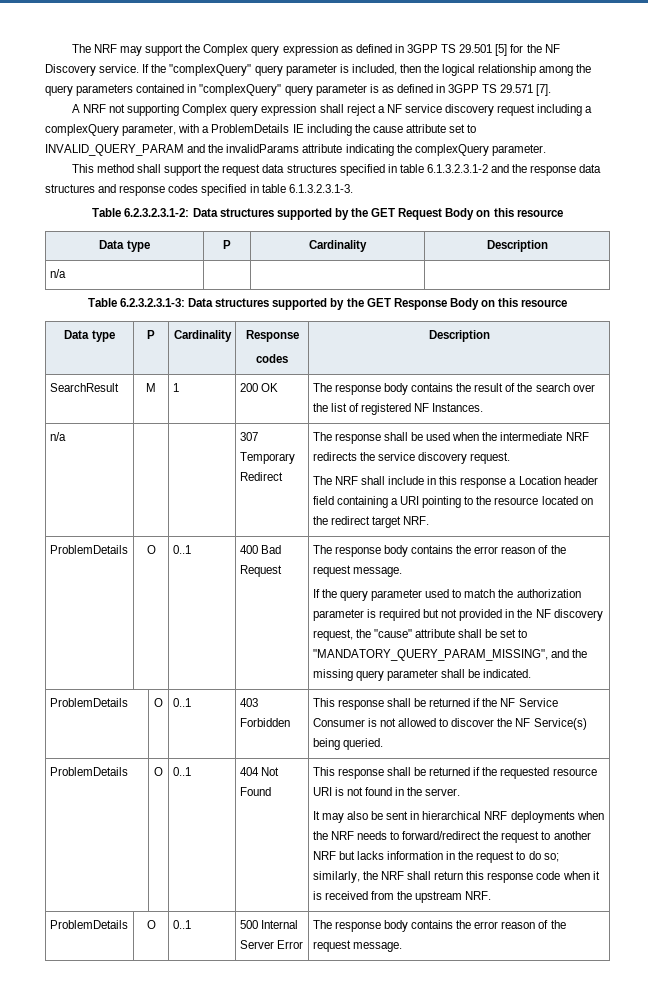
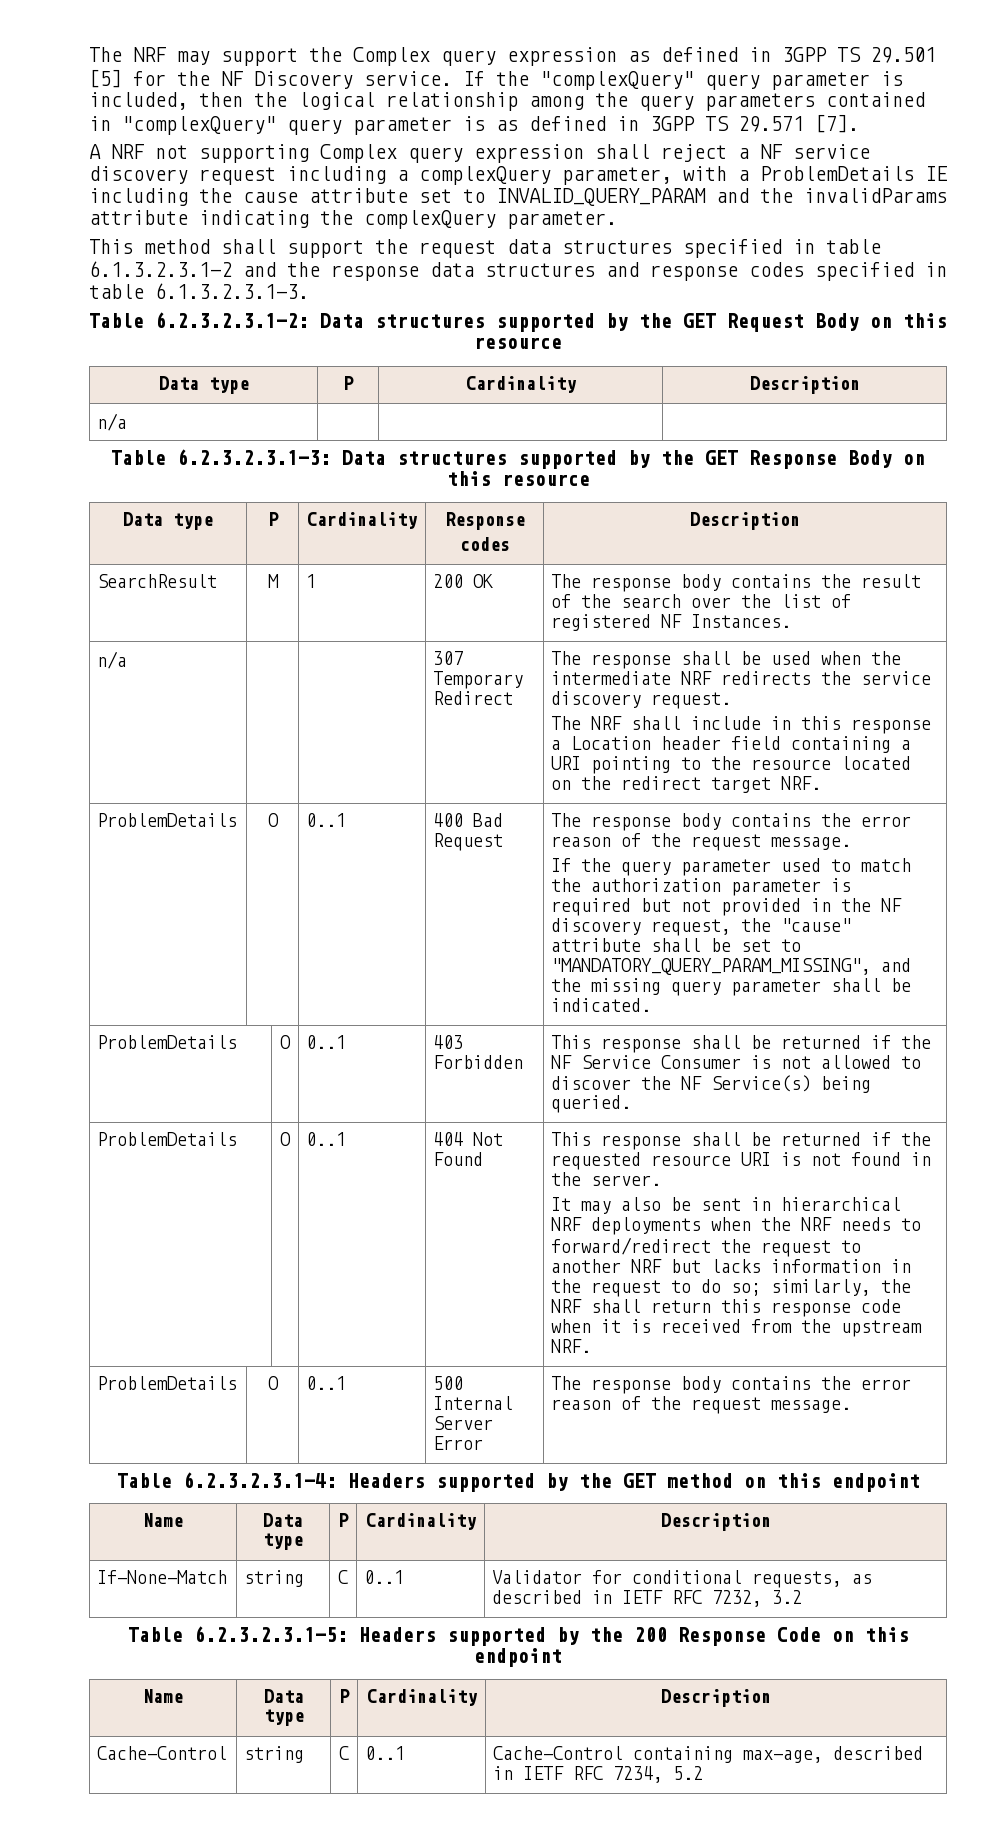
(402, 947) none -> [116,1472,920,1492] [143,1513,183,1527] [263,1513,303,1527] [263,1533,303,1550] [338,1513,349,1527] [365,1513,477,1530] [660,1513,771,1531] [97,1570,228,1584] [244,1570,305,1587] [338,1570,348,1584] [364,1570,405,1584] [492,1570,873,1588] [492,1590,803,1607] [127,1626,909,1646] [474,1648,562,1667] [143,1689,183,1703] [263,1689,304,1703] [263,1709,304,1726] [339,1689,350,1703] [366,1689,478,1706] [661,1689,771,1707] [97,1746,228,1760] [244,1746,305,1763] [339,1746,349,1760] [365,1746,406,1760] [493,1746,924,1763] [493,1766,704,1783] // Table 6.2.3.2.3.1-4: Headers supported by the GET method on this endpoint // Name | Data type | P | Cardinality | Description // If-None-Match | string | C | 0..1 | Validator for conditional requests, as described in IETF RFC 7232, 3.2 // Table 6.2.3.2.3.1-5: Headers supported by the 200 Response Code on this endpoint // Name | Data type | P | Cardinality | Description // Cache-Control | string | C | 0..1 | Cache-Control containing max-age, described in IETF RFC 7234, 5.2

